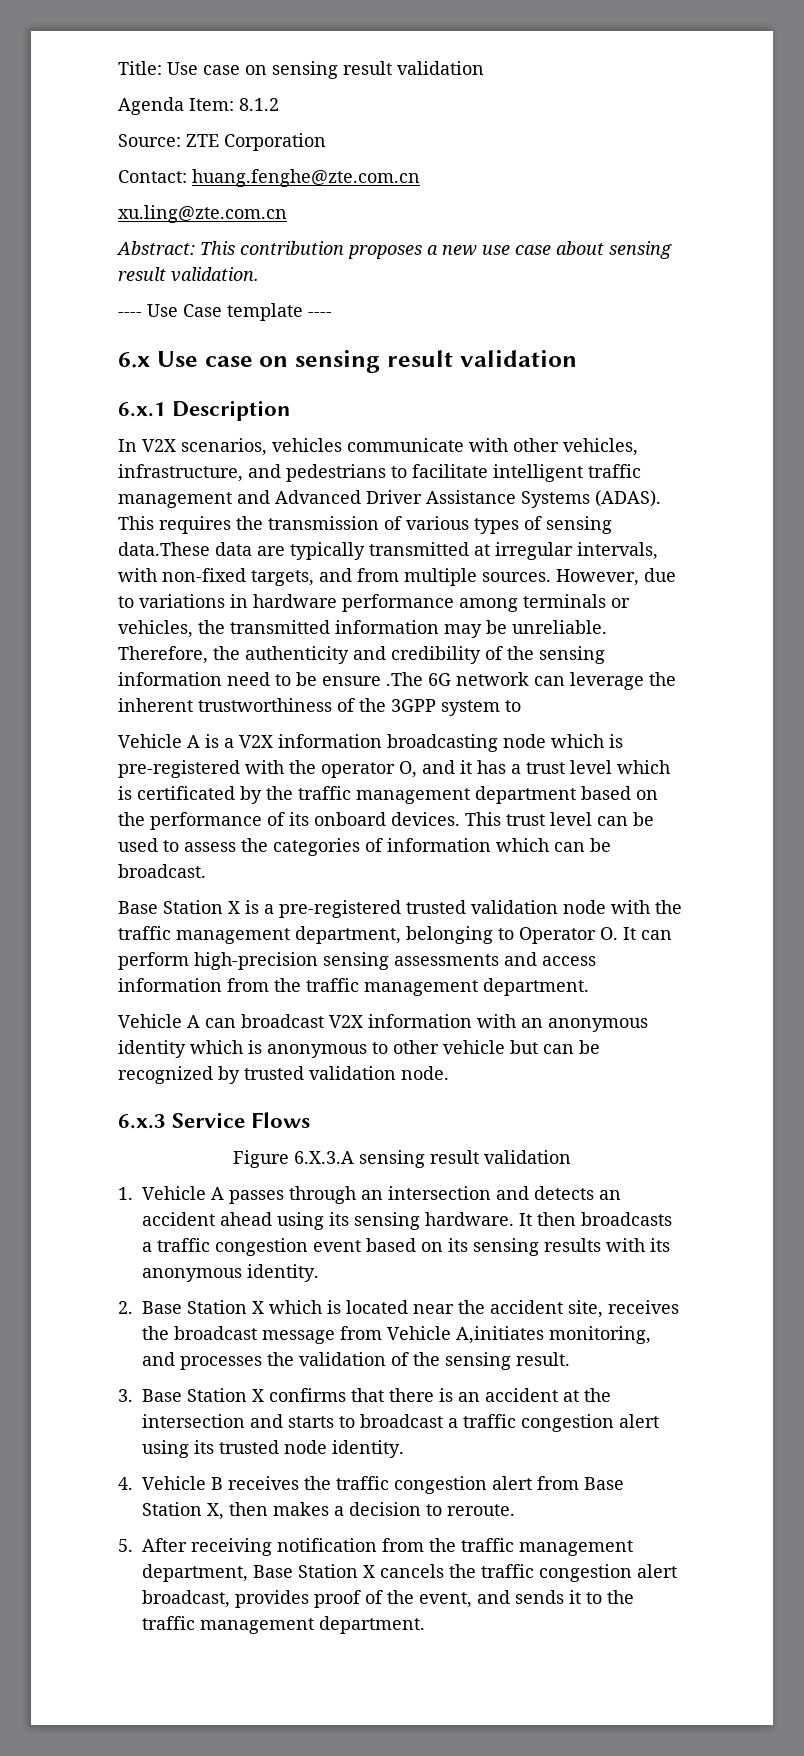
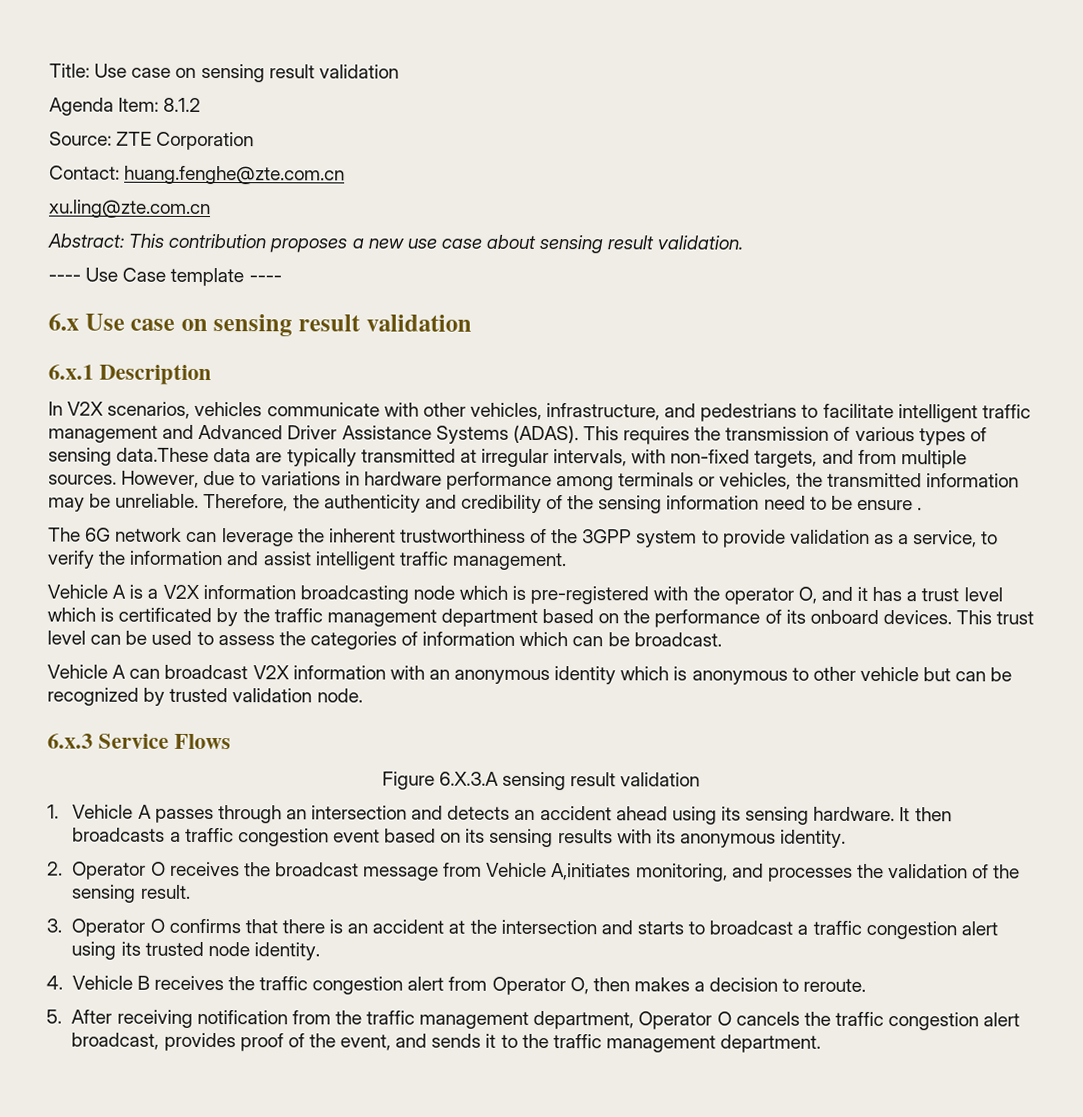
[386,672,423,686] .The -> [917,507,923,511] [48,527,81,542] . // The
(521, 706) none -> [722,529,999,548] [47,550,567,571] provide validation as a service, to verify the information and assist intelligent traffic management.
[118,900,682,918] [118,926,672,944] [118,952,596,970] [118,978,589,996] // Base Station X is a pre-registered trusted validation node with the traffic management department, belonging to Operator O. It can perform high-precision sensing assessments and access information from the traffic management department. -> (722, 639) none
[142,1300,603,1318] Base Station X which is located near the accident site, -> [72,861,166,880] Operator O
[142,1388,264,1402] Base Station X -> [71,918,165,937] Operator O
[584,1477,624,1490] [142,1502,224,1520] Base Station X, -> [491,976,589,996] Operator O,
[253,1564,375,1578] Base Station X -> [638,1011,732,1030] Operator O

